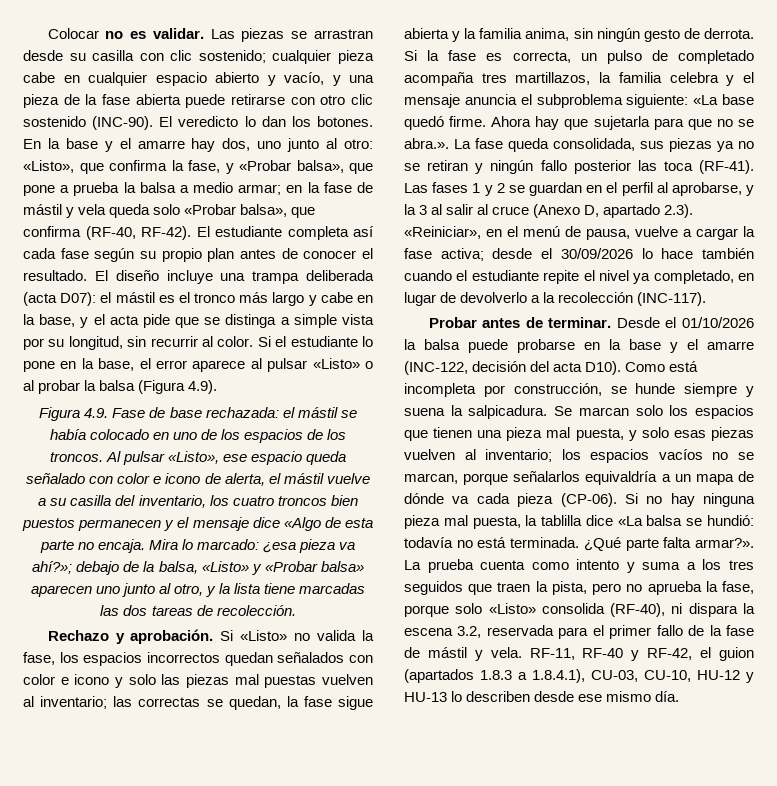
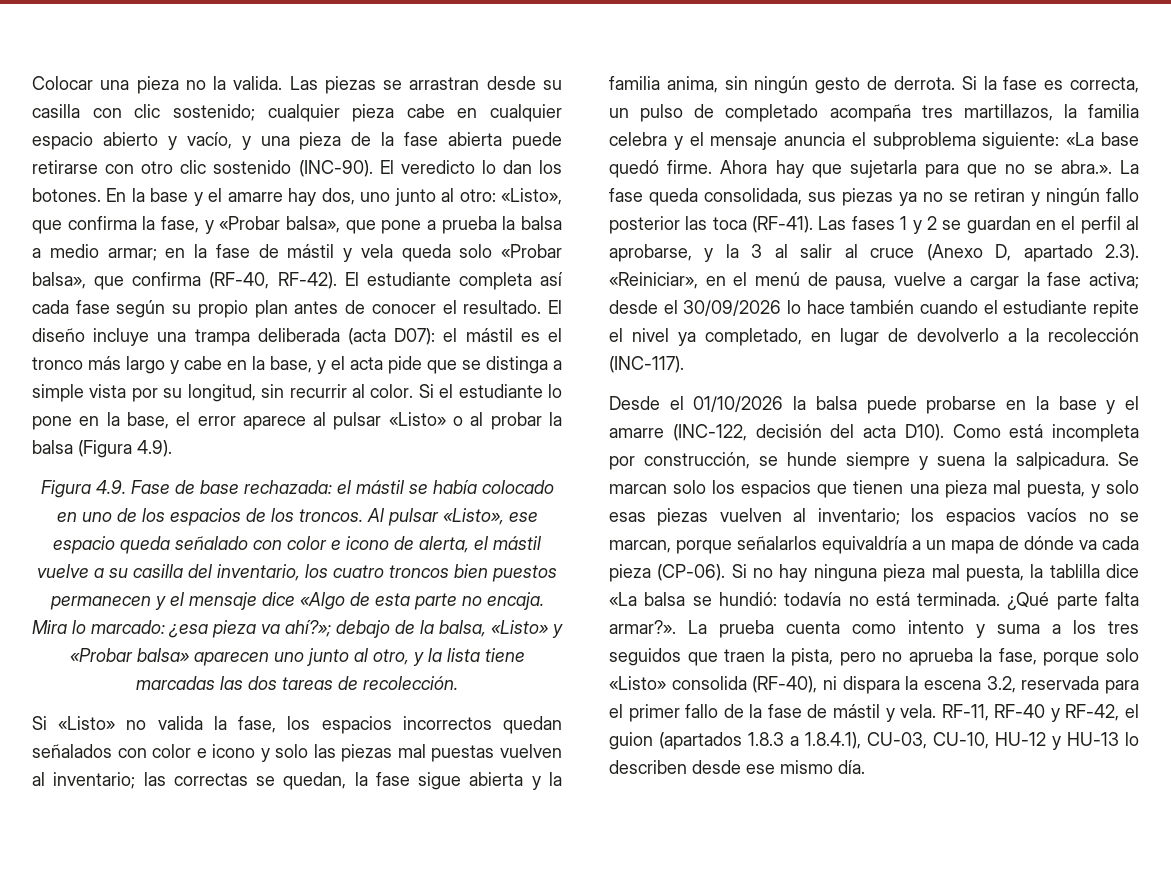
[105,28,204,39] no es validar. -> [100,76,283,94] una pieza no la valida.
[47,629,214,644] Rechazo y aprobación. -> (458, 683) none
[428,317,612,328] Probar antes de terminar. -> (684, 364) none

